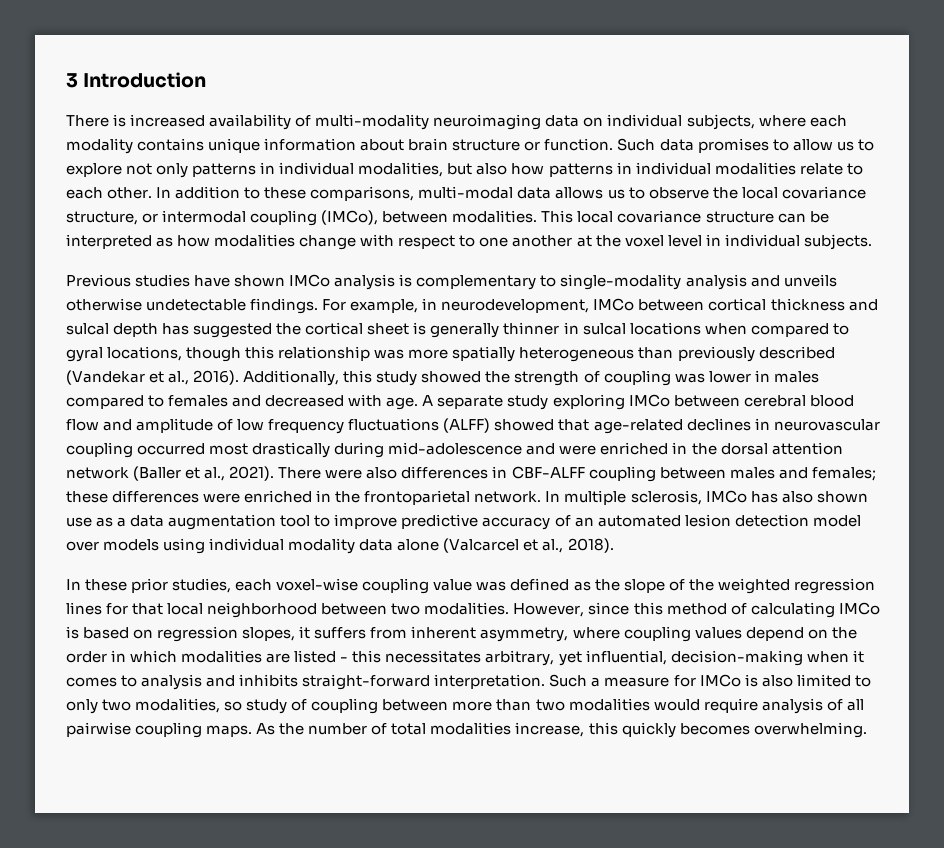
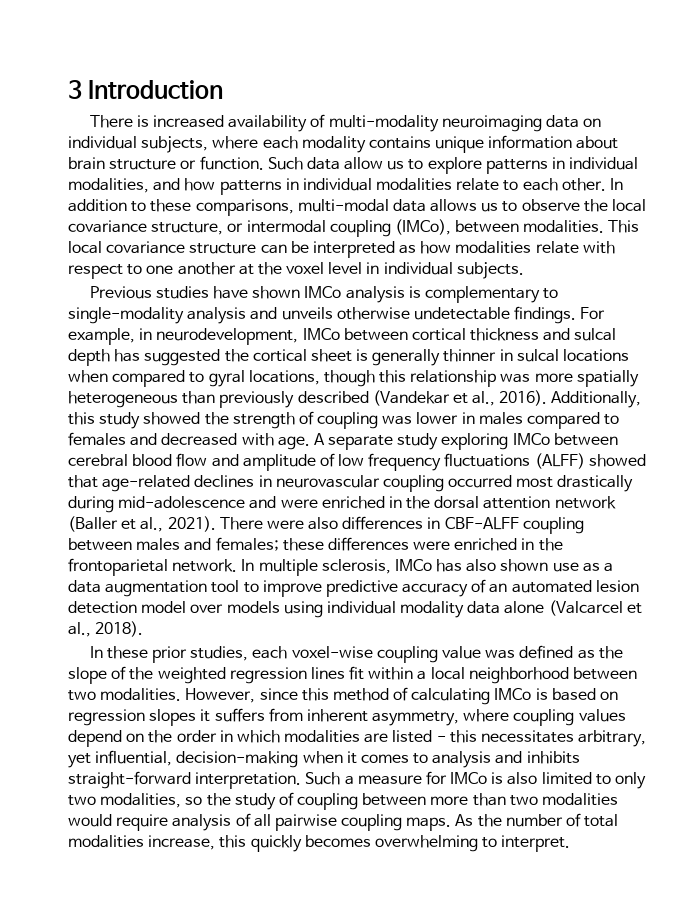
[697,138,789,153] promises to -> (340, 163) none
[126,163,189,178] not only -> (482, 165) none
[447,163,508,175] but also -> [153,178,181,191] and
[299,235,357,250] change -> [535,241,579,254] relate
[106,603,164,615] for that -> [349,666,427,680] fit within a
[242,627,296,641] slopes, -> [149,709,197,726] slopes
(243, 706) none -> [206,793,231,806] the
[753,722,867,738] overwhelming. -> [374,835,571,852] overwhelming to interpret.

